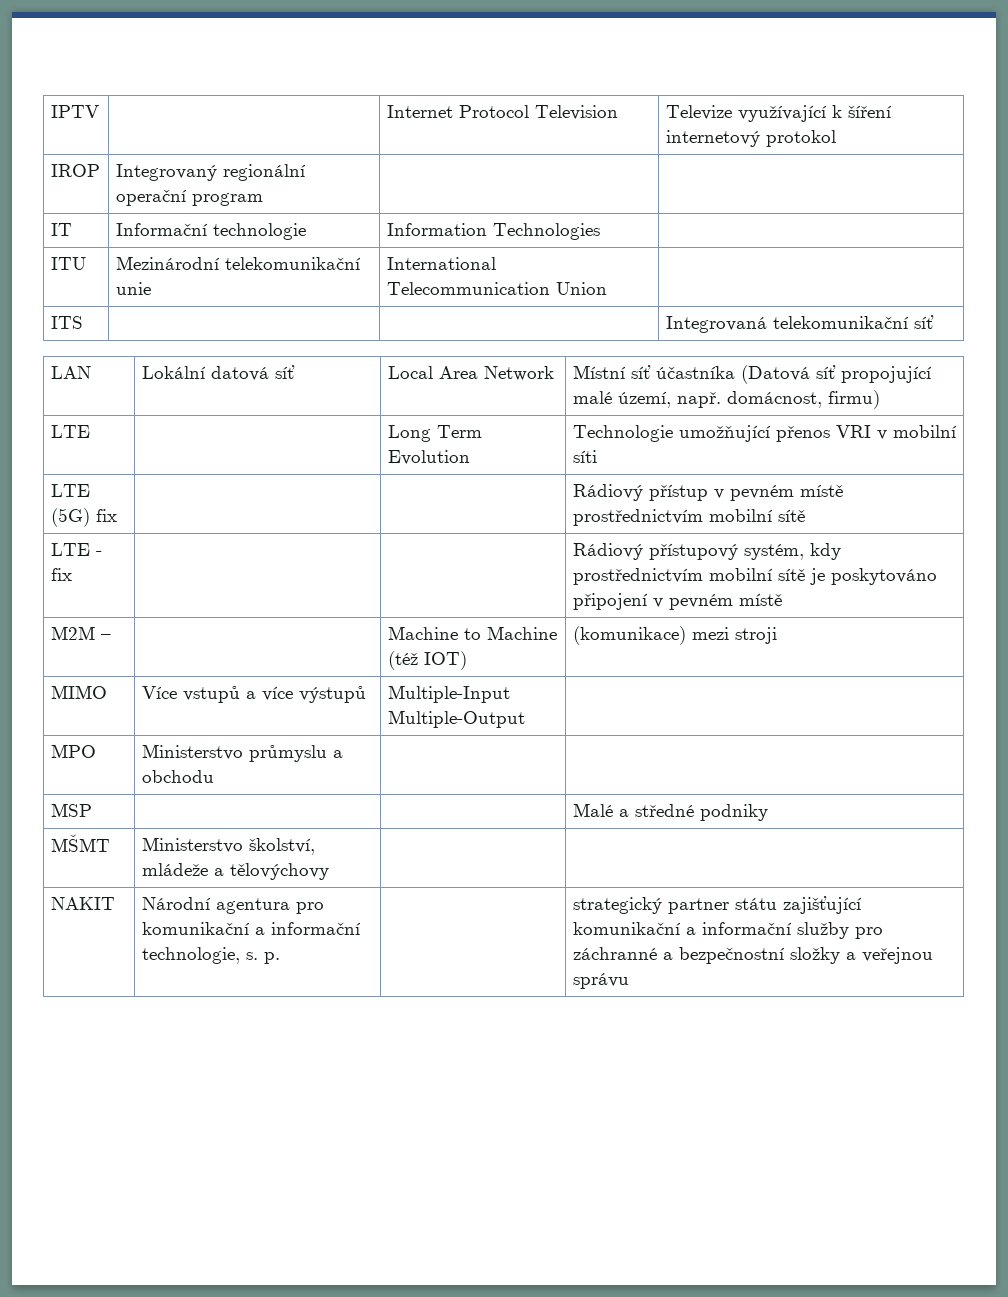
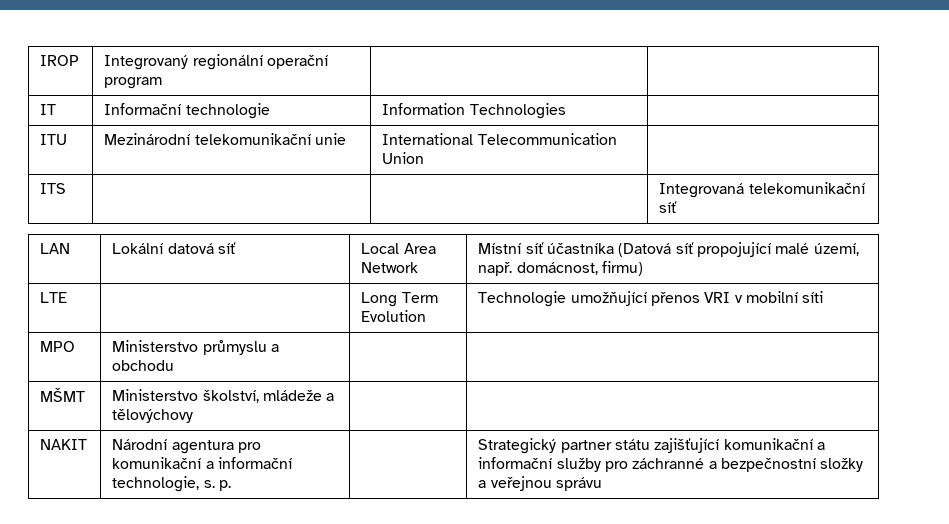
[50,105,99,118] [386,105,618,120] [665,105,892,122] [665,130,836,147] IPTV | | Internet Protocol Television | Televize využívající k šíření internetový protokol // -> (40, 60) none
[50,484,90,497] [50,508,117,527] [572,484,843,501] [572,509,805,526] [50,543,102,556] [50,568,72,581] [572,543,841,560] [572,568,937,585] [572,593,782,610] [50,626,111,640] [387,626,557,640] [387,651,467,670] [572,626,777,645] [50,685,107,699] [141,686,366,703] [387,685,510,703] [387,710,525,728] // LTE (5G) fix | | | Rádiový přístup v pevném místě prostřednictvím mobilní sítě // LTE - fix | | | Rádiový přístupový systém, kdy prostřednictvím mobilní sítě je poskytováno připojení v pevném místě // M2M – | | Machine to Machine (též IOT) | (komunikace) mezi stroji // MIMO | Více vstupů a více výstupů | Multiple-Input Multiple-Output | -> (824, 297) none
[50,803,92,817] [572,803,768,821] // MSP | | | Malé a středné podniky -> (175, 365) none
[572,897,662,914] strategický -> [478,438,557,454] Strategický

